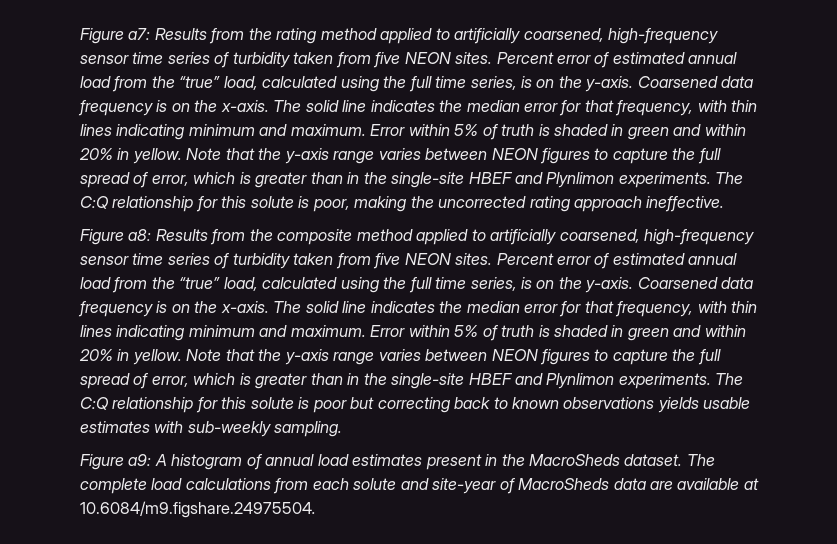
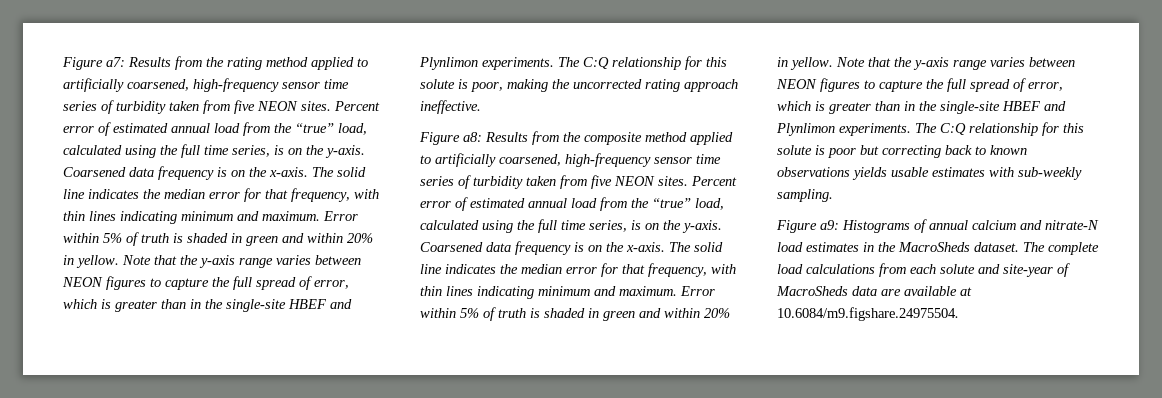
[154,454,315,470] A histogram of annual -> [842,219,1099,233] Histograms of annual calcium and nitrate-N
[425,454,482,470] present -> (859, 247) none

